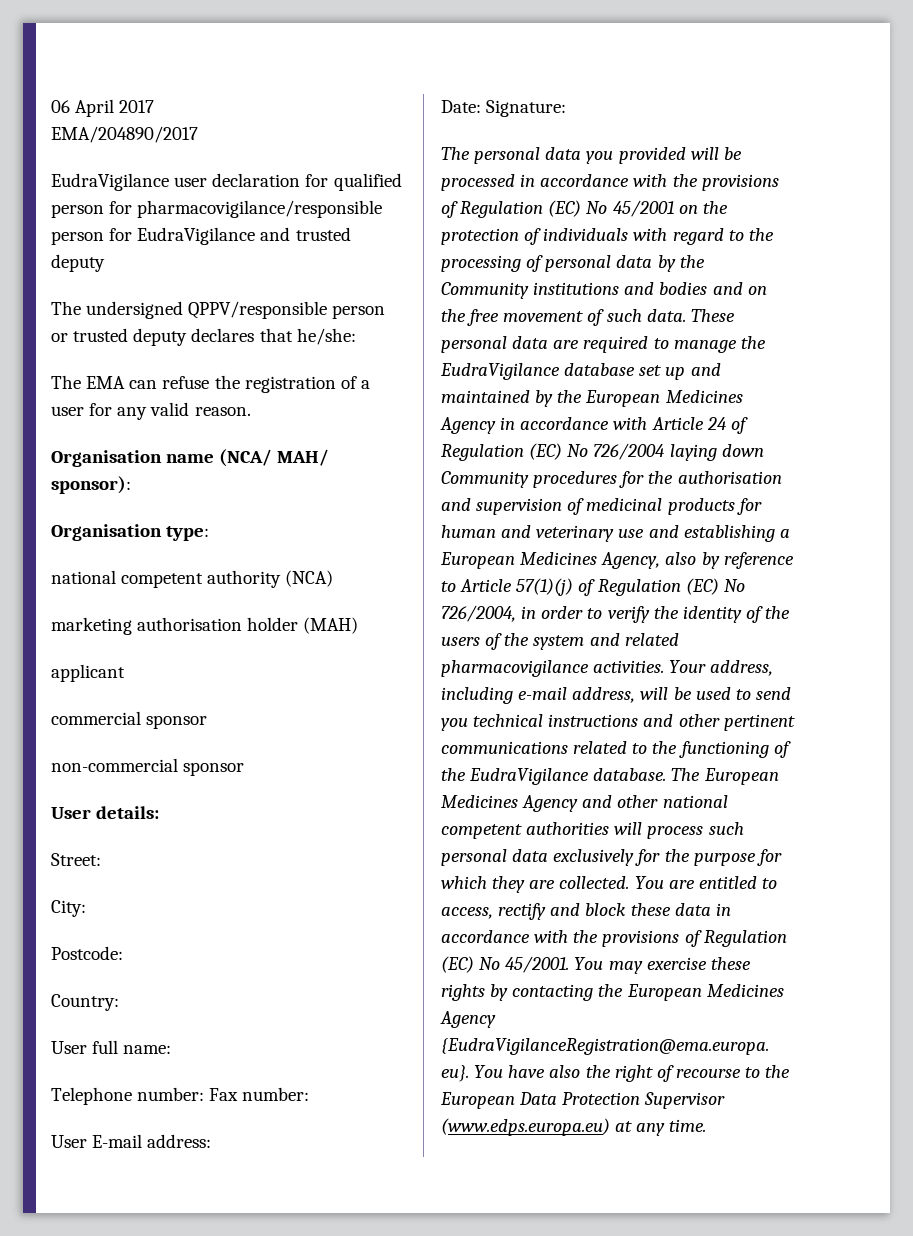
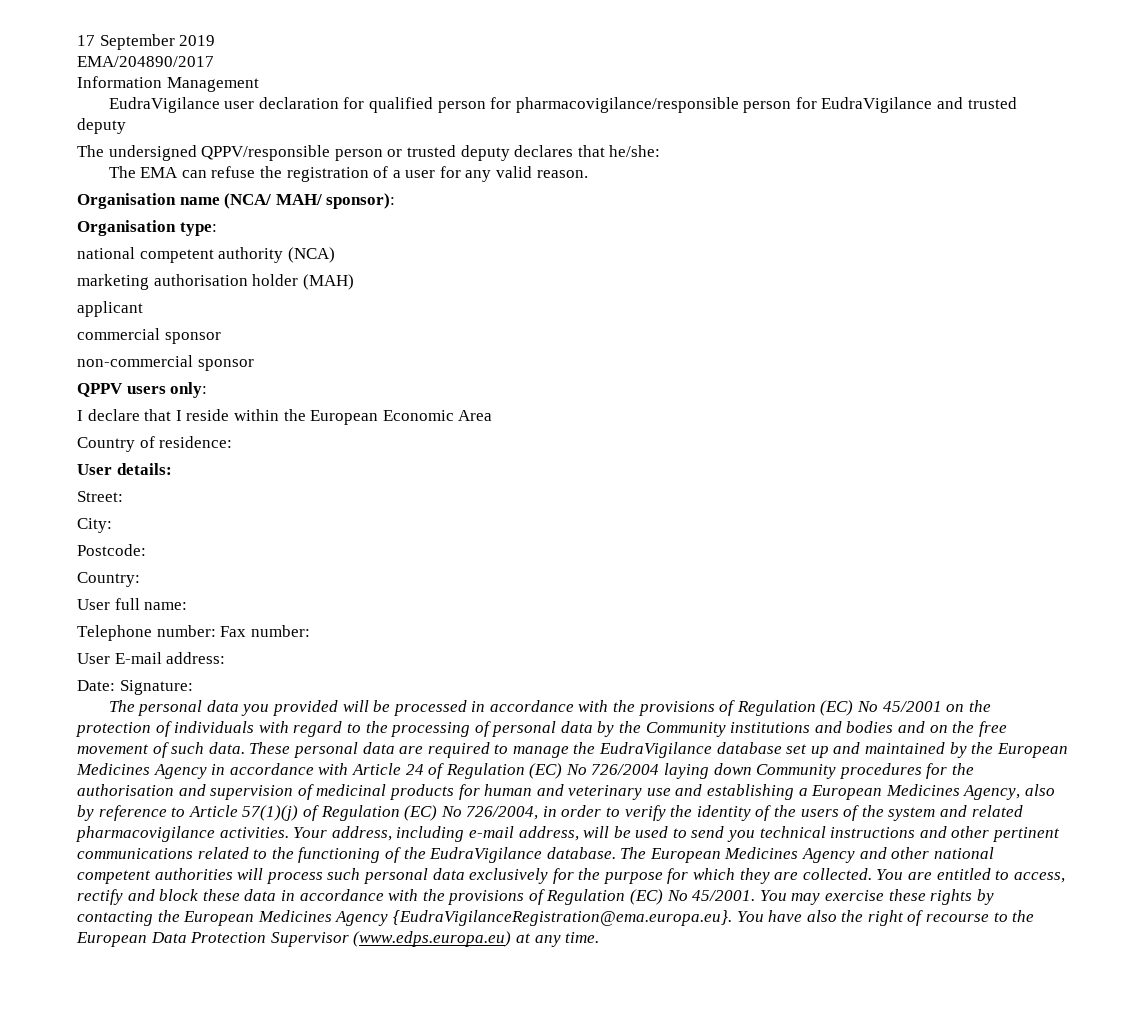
[51,99,155,117] 06 April 2017 -> [77,34,216,50] 17 September 2019
(198, 134) none -> [77,76,259,92] // Information Management
(245, 769) none -> [77,382,208,398] [77,409,493,425] [77,436,233,452] // QPPV users only: // I declare that I reside within the European Economic Area // Country of residence:

